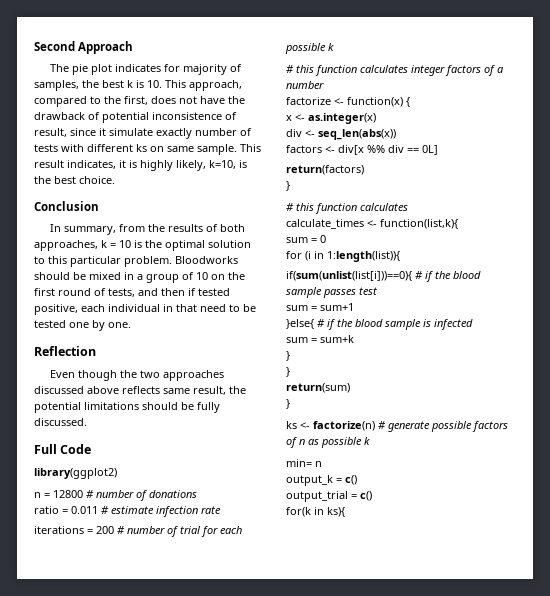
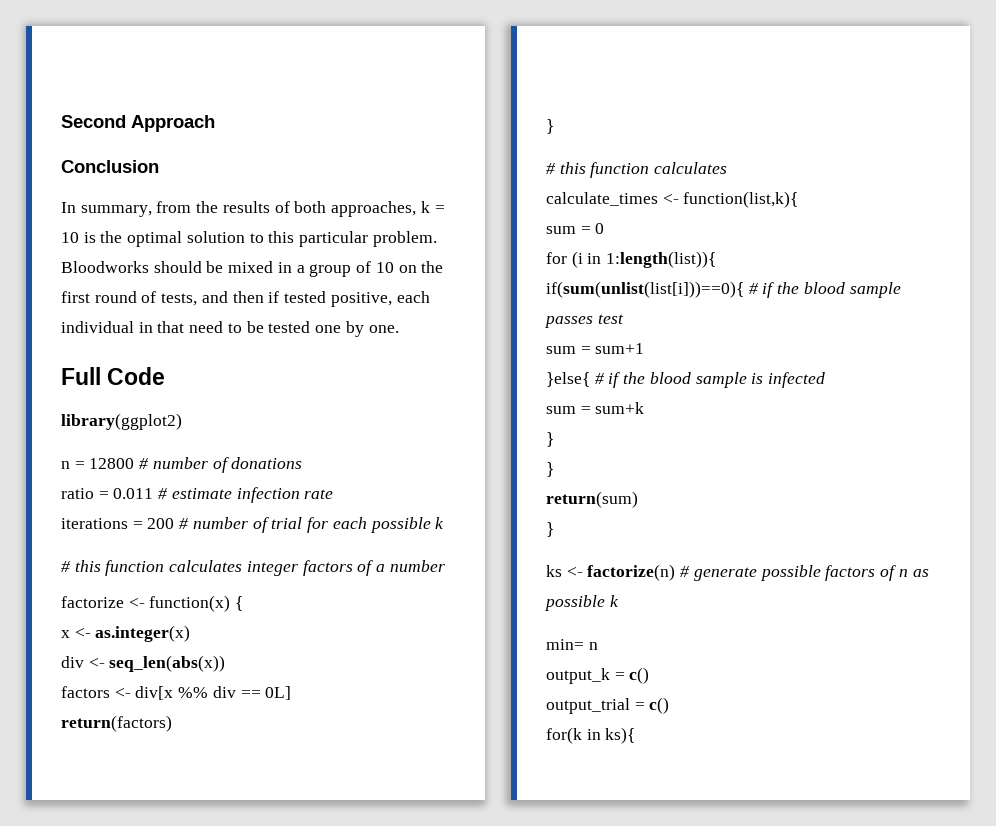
[49,64,242,75] [34,80,242,91] [34,96,245,107] [34,112,237,123] [34,128,252,139] [34,144,261,155] [34,160,247,171] [34,176,115,184] // The pie plot indicates for majority of samples, the best k is 10. This approach, compared to the first, does not have the drawback of potential inconsistence of result, since it simulate exactly number of tests with different ks on same sample. This result indicates, it is highly likely, k=10, is the best choice. -> (215, 123) none
[34,346,96,356] [49,370,224,381] [34,386,246,395] [34,402,220,413] [34,418,87,426] // Reflection // Even though the two approaches discussed above reflects same result, the potential limitations should be fully discussed. -> (399, 329) none

